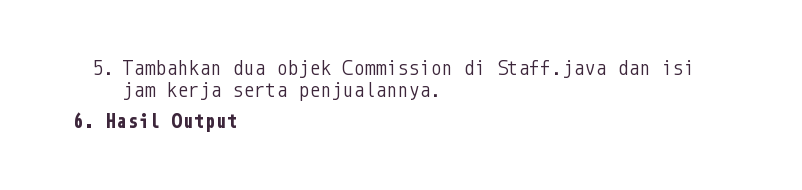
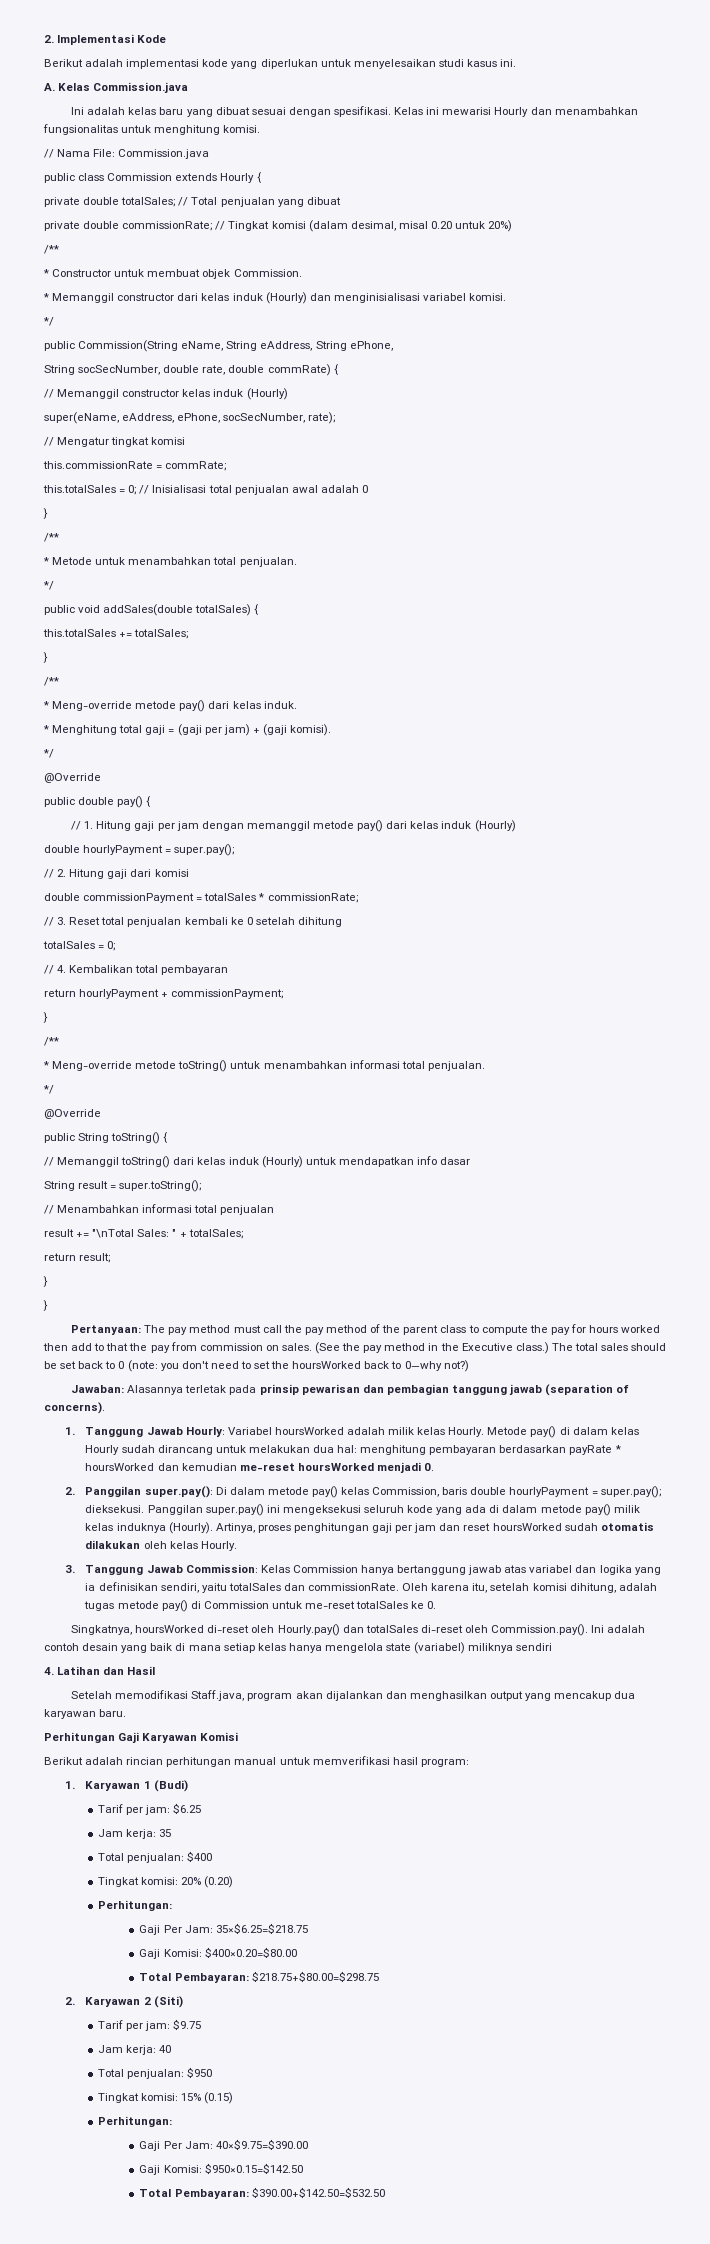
[91,60,695,78] [122,82,442,101] [72,112,237,132] 5. Tambahkan dua objek Commission di Staff.java dan isi jam kerja serta penjualannya. // 6. Hasil Output -> [44,34,167,45] [44,59,517,69] [44,82,189,93] [71,106,638,117] [43,124,261,135] [44,149,210,159] [44,172,262,183] [44,197,341,207] [44,220,513,232] [44,245,59,254] [43,269,302,279] [43,292,507,304] [43,317,54,326] [44,340,393,352] [44,364,339,376] [44,388,288,400] [44,412,336,424] [44,437,186,447] [43,461,227,471] [43,485,368,495] [43,508,48,519] [44,533,59,542] [43,557,297,567] [43,581,54,590] [44,604,260,616] [43,629,189,639] [43,652,48,663] [44,677,59,686] [43,700,297,712] [43,724,332,736] [43,749,54,758] [44,773,101,783] [44,796,152,808] [71,820,516,832] [44,844,235,856] [44,869,189,879] [44,893,358,903] [44,917,342,927] [43,941,116,951] [44,965,229,975] [44,989,284,999] [43,1012,48,1023] [44,1037,59,1046] [43,1060,485,1072] [43,1085,54,1094] [44,1109,101,1119] [44,1132,169,1144] [44,1156,471,1168] [44,1180,202,1192] [44,1204,275,1215] [44,1229,243,1239] [44,1253,111,1263] [43,1276,48,1287] [43,1300,48,1311] [71,1324,661,1335] [43,1342,667,1354] [44,1360,469,1372] [71,1384,630,1396] [44,1402,105,1414] [64,1426,639,1438] [85,1445,621,1455] [85,1462,435,1473] [64,1486,661,1498] [85,1504,640,1516] [85,1522,654,1534] [85,1540,237,1551] [64,1564,661,1575] [85,1582,657,1593] [84,1600,437,1612] [71,1624,646,1636] [44,1642,553,1654] [44,1666,156,1675] [71,1690,636,1701] [44,1709,127,1719] [44,1732,239,1743] [44,1756,469,1767] [64,1780,188,1792] [98,1803,202,1815] [98,1829,172,1839] [98,1851,213,1863] [98,1876,234,1888] [98,1900,173,1911] [139,1923,308,1935] [139,1947,297,1959] [139,1971,379,1983] [64,1996,183,2008] [98,2019,202,2031] [98,2045,172,2055] [98,2067,213,2079] [98,2092,234,2104] [98,2116,173,2127] [139,2139,308,2151] [139,2163,303,2175] [139,2187,385,2199] 2. Implementasi Kode // Berikut adalah implementasi kode yang diperlukan untuk menyelesaikan studi kasus ini. // A. Kelas Commission.java // Ini adalah kelas baru yang dibuat sesuai dengan spesifikasi. Kelas ini mewarisi Hourly dan menambahkan fungsionalitas untuk menghitung komisi. // // Nama File: Commission.java // public class Commission extends Hourly { // private double totalSales; // Total penjualan yang dibuat // private double commissionRate; // Tingkat komisi (dalam desimal, misal 0.20 untuk 20%) // /** // * Constructor untuk membuat objek Commission. // * Memanggil constructor dari kelas induk (Hourly) dan menginisialisasi variabel komisi. // */ // public Commission(String eName, String eAddress, String ePhone, // String socSecNumber, double rate, double commRate) { // // Memanggil constructor kelas induk (Hourly) // super(eName, eAddress, ePhone, socSecNumber, rate); // // Mengatur tingkat komisi // this.commissionRate = commRate; // this.totalSales = 0; // Inisialisasi total penjualan awal adalah 0 // } // /** // * Metode untuk menambahkan total penjualan. // */ // public void addSales(double totalSales) { // this.totalSales += totalSales; // } // /** // * Meng-override metode pay() dari kelas induk. // * Menghitung total gaji = (gaji per jam) + (gaji komisi). // */ // @Override // public double pay() { // // 1. Hitung gaji per jam dengan memanggil metode pay() dari kelas induk (Hourly) // double hourlyPayment = super.pay(); // // 2. Hitung gaji dari komisi // double commissionPayment = totalSales * commissionRate; // // 3. Reset total penjualan kembali ke 0 setelah dihitung // totalSales = 0; // // 4. Kembalikan total pembayaran // return hourlyPayment + commissionPayment; // } // /** // * Meng-override metode toString() untuk menambahkan informasi total penjualan. // */ // @Override // public String toString() { // // Memanggil toString() dari kelas induk (Hourly) untuk mendapatkan info dasar // String result = super.toString(); // // Menambahkan informasi total penjualan // result += "\nTotal Sales: " + totalSales; // return result; // } // } // Pertanyaan: The pay method must call the pay method of the parent class to compute the pay for hours worked then add to that the pay from commission on sales. (See the pay method in the Executive class.) The total sales should be set back to 0 (note: you don't need to set the hoursWorked back to 0—why not?) // Jawaban: Alasannya terletak pada prinsip pewarisan dan pembagian tanggung jawab (separation of concerns). // 1. Tanggung Jawab Hourly: Variabel hoursWorked adalah milik kelas Hourly. Metode pay() di dalam kelas Hourly sudah dirancang untuk melakukan dua hal: menghitung pembayaran berdasarkan payRate * hoursWorked dan kemudian me-reset hoursWorked menjadi 0. // 2. Panggilan super.pay(): Di dalam metode pay() kelas Commission, baris double hourlyPayment = super.pay(); dieksekusi. Panggilan super.pay() ini mengeksekusi seluruh kode yang ada di dalam metode pay() milik kelas induknya (Hourly). Artinya, proses penghitungan gaji per jam dan reset hoursWorked sudah otomatis dilakukan oleh kelas Hourly. // 3. Tanggung Jawab Commission: Kelas Commission hanya bertanggung jawab atas variabel dan logika yang ia definisikan sendiri, yaitu totalSales dan commissionRate. Oleh karena itu, setelah komisi dihitung, adalah tugas metode pay() di Commission untuk me-reset totalSales ke 0. // Singkatnya, hoursWorked di-reset oleh Hourly.pay() dan totalSales di-reset oleh Commission.pay(). Ini adalah contoh desain yang baik di mana setiap kelas hanya mengelola state (variabel) miliknya sendiri // 4. Latihan dan Hasil // Setelah memodifikasi Staff.java, program akan dijalankan dan menghasilkan output yang mencakup dua karyawan baru. // Perhitungan Gaji Karyawan Komisi // Berikut adalah rincian perhitungan manual untuk memverifikasi hasil program: // 1. Karyawan 1 (Budi) // Tarif per jam: $6.25 // Jam kerja: 35 // Total penjualan: $400 // Tingkat komisi: 20% (0.20) // Perhitungan: // Gaji Per Jam: 35×$6.25=$218.75 // Gaji Komisi: $400×0.20=$80.00 // Total Pembayaran: $218.75+$80.00=$298.75 // 2. Karyawan 2 (Siti) // Tarif per jam: $9.75 // Jam kerja: 40 // Total penjualan: $950 // Tingkat komisi: 15% (0.15) // Perhitungan: // Gaji Per Jam: 40×$9.75=$390.00 // Gaji Komisi: $950×0.15=$142.50 // Total Pembayaran: $390.00+$142.50=$532.50

